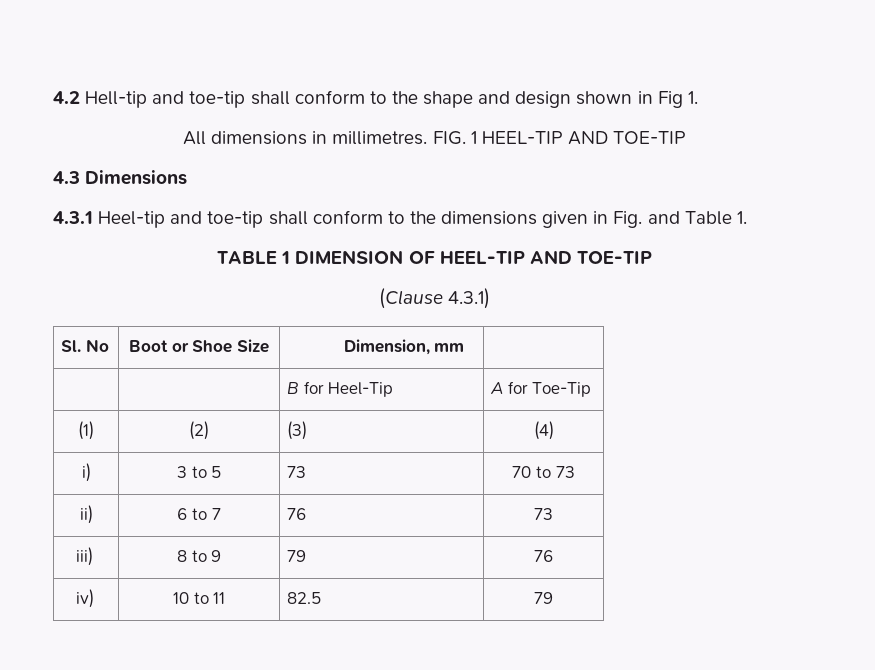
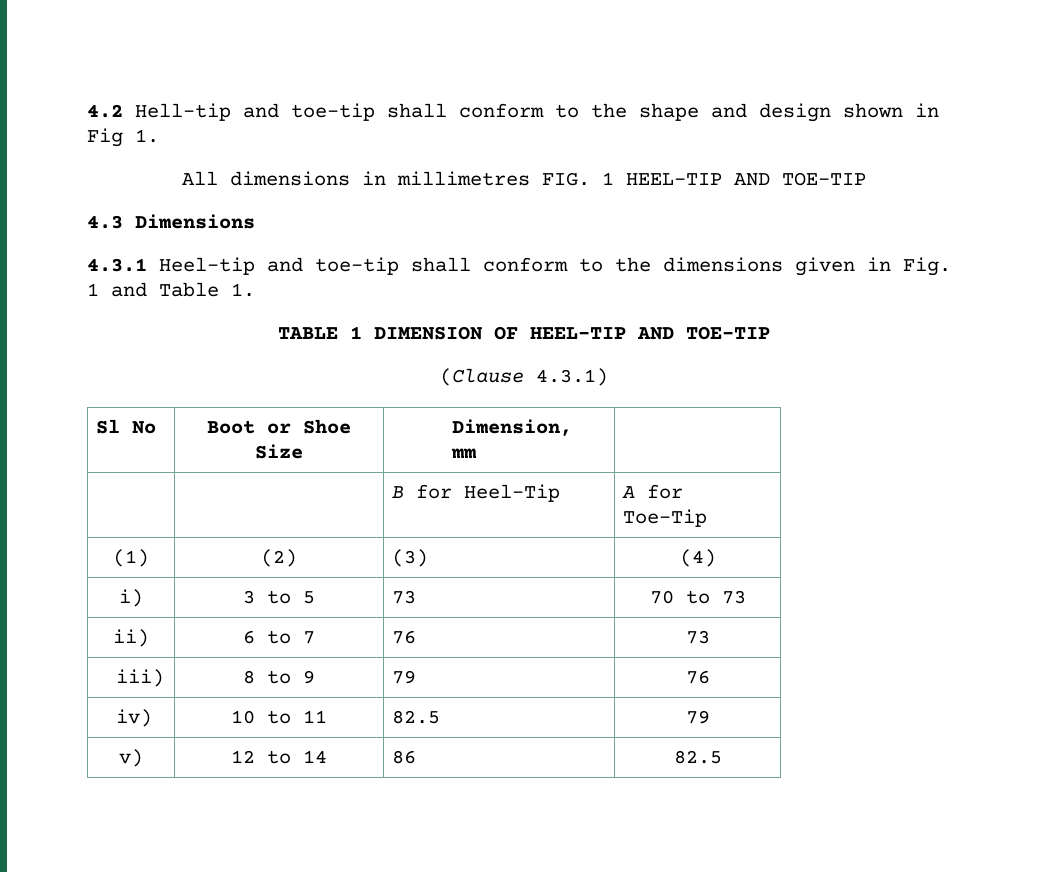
[332,131,428,145] millimetres. -> [397,171,530,186] millimetres
(643, 219) none -> [87,283,99,296] 1
[61,340,82,352] Sl. -> [96,419,121,434] Sl
(553, 598) none -> [119,749,143,767] [230,750,327,764] [392,750,417,764] [673,750,722,764] // v) | 12 to 14 | 86 | 82.5

